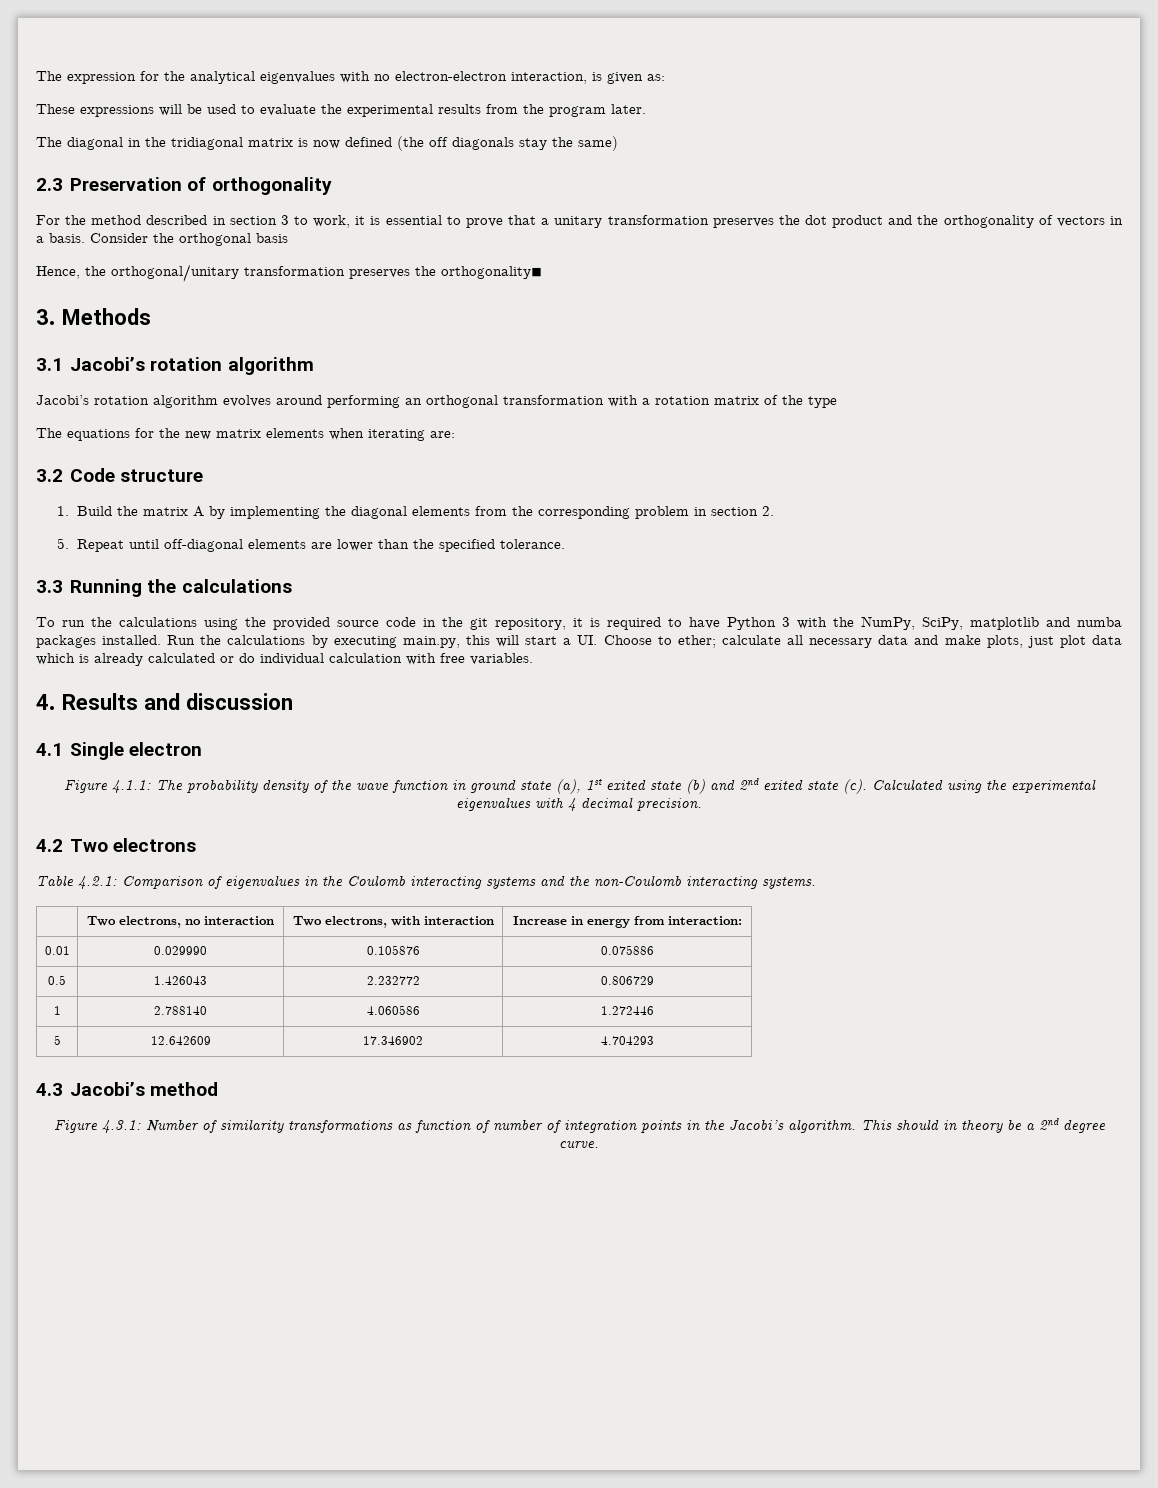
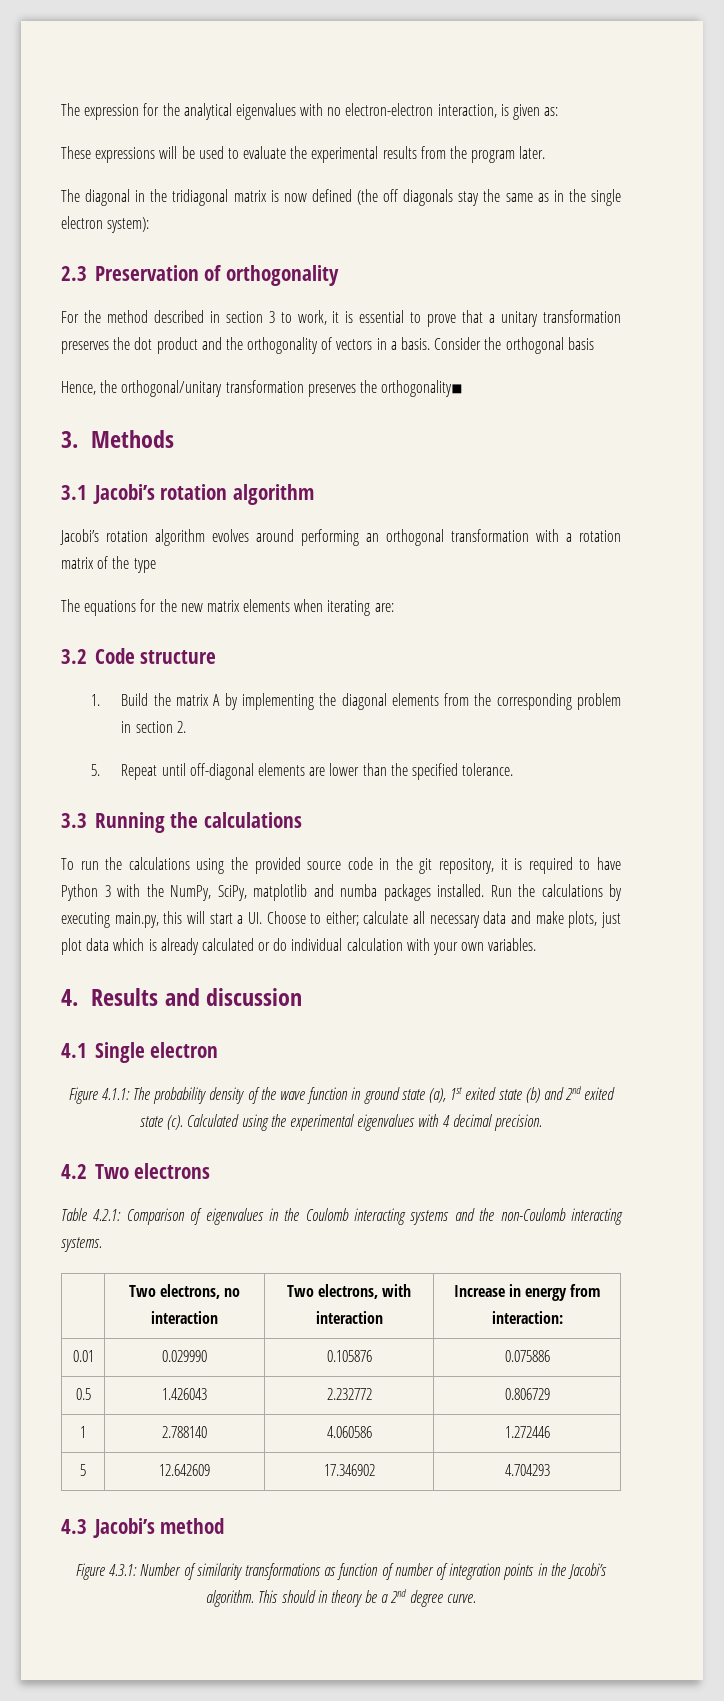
[578,136,618,151] same) -> [505,189,621,206] [61,216,150,233] same as in the single electron system):
[677,635,716,648] ether; -> [325,911,359,926] either;
[440,653,465,663] free -> [433,942,485,955] your own

